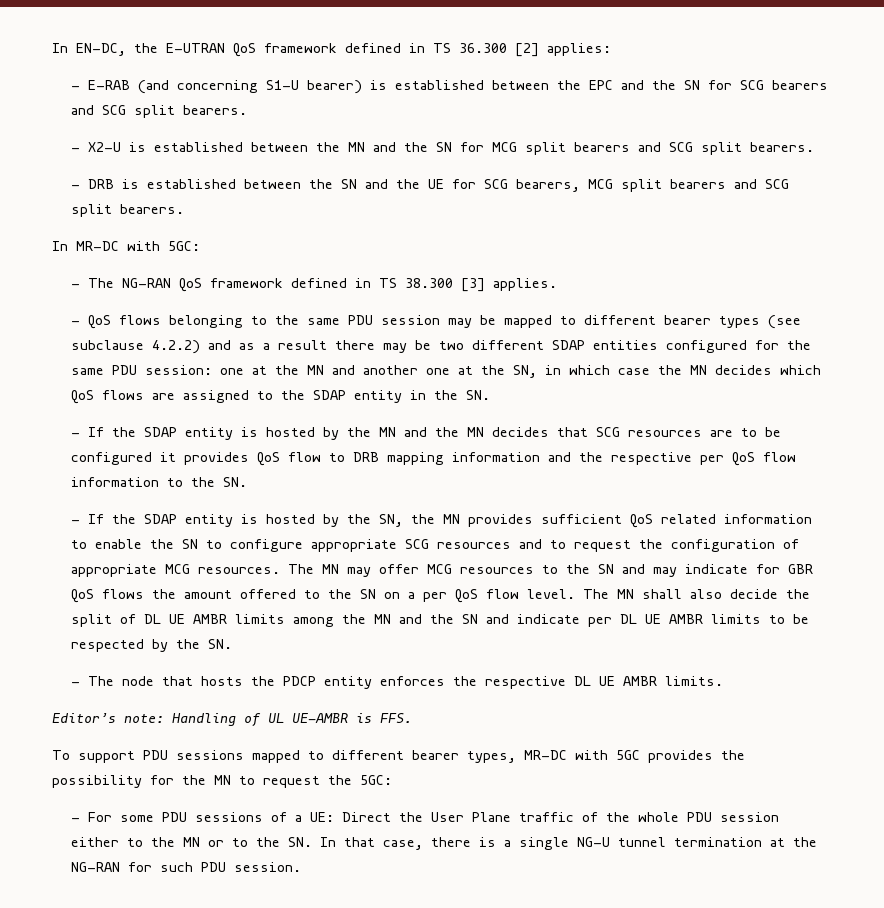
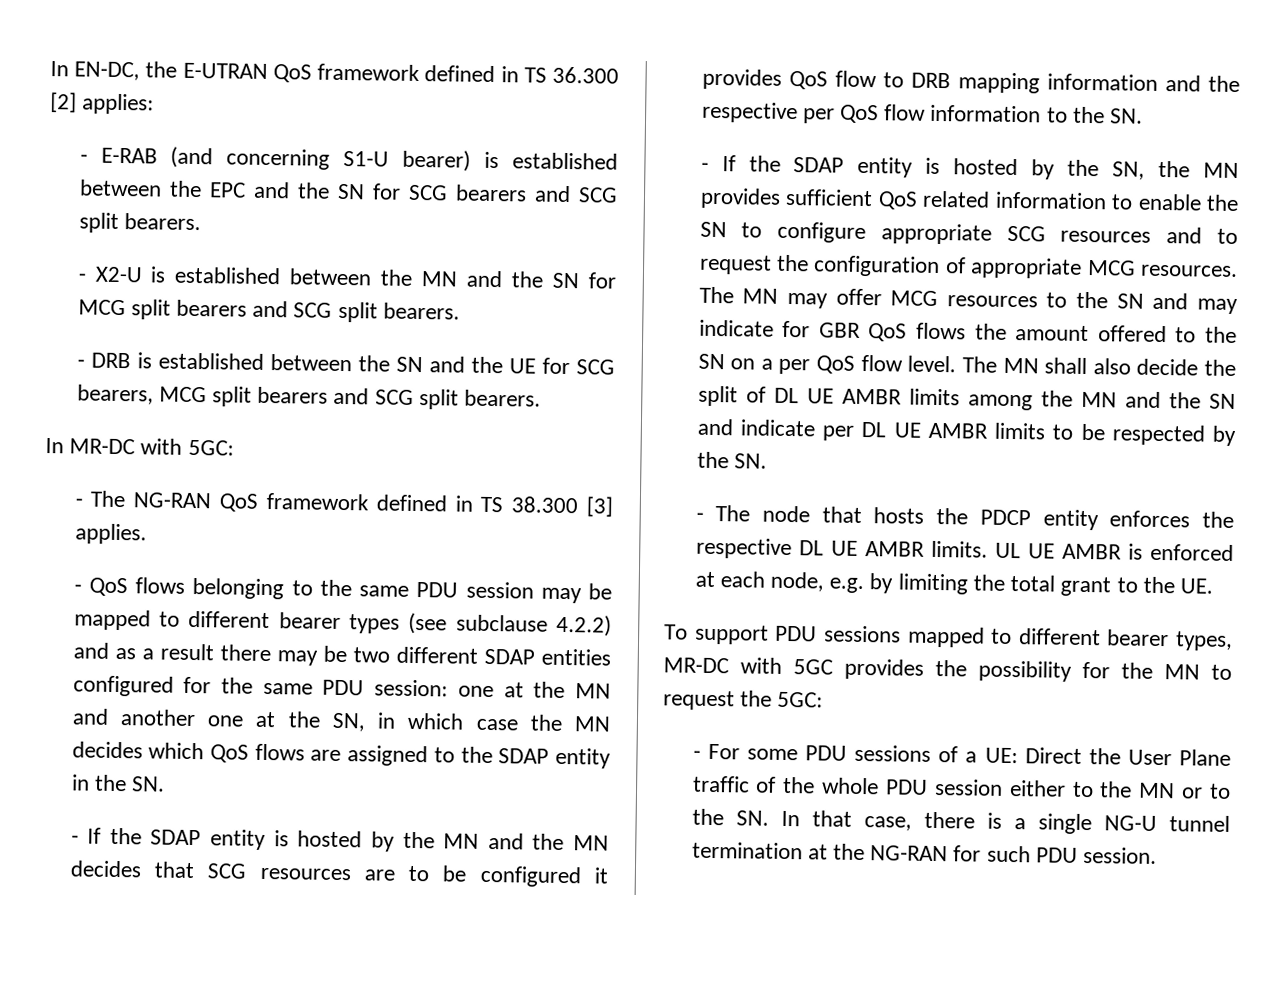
[52,713,412,727] // Editor’s note: Handling of UL UE-AMBR is FFS. -> [994,542,1234,561] [694,571,1213,597] UL UE AMBR is enforced at each node, e.g. by limiting the total grant to the UE.

